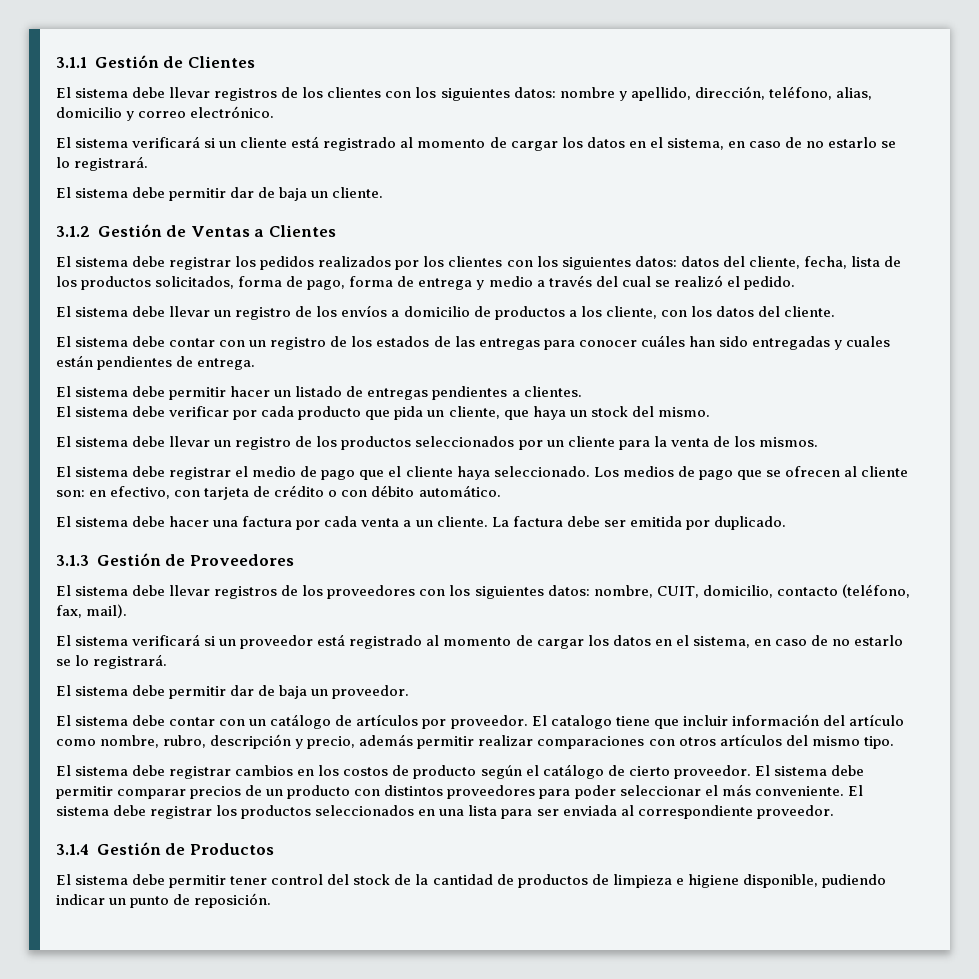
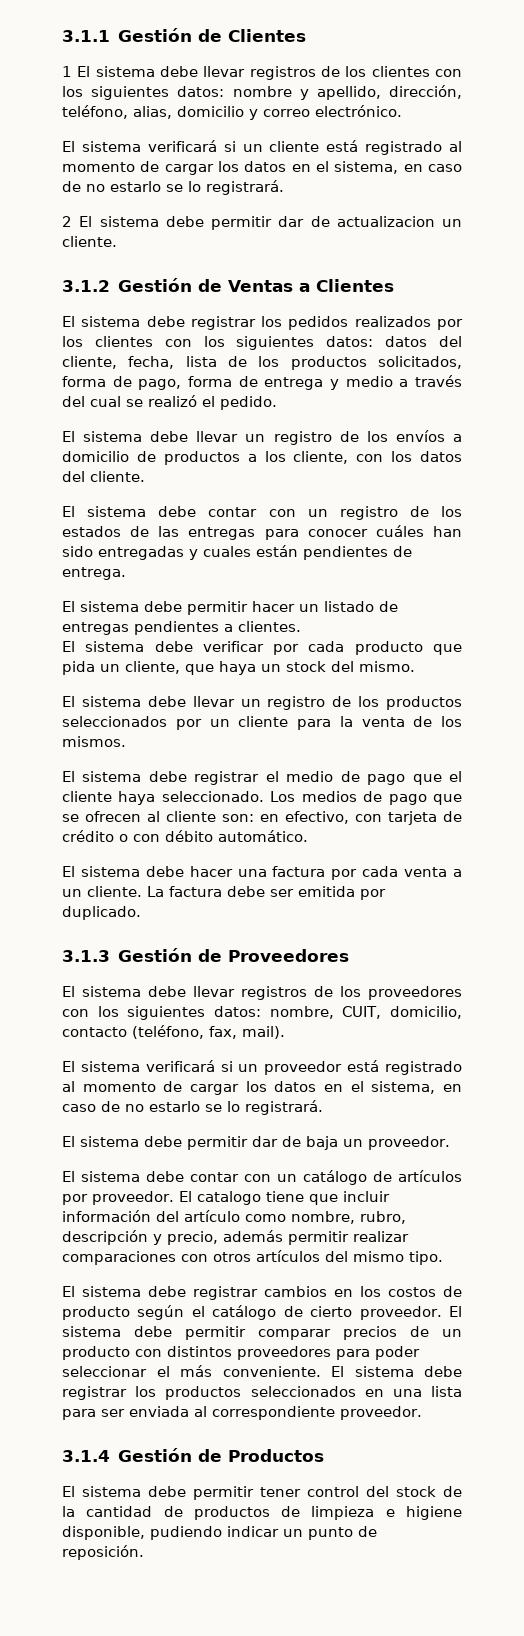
(255, 62) none -> [62,66,72,77] 1
[56,187,308,201] El sistema debe permitir dar de baja -> [62,216,435,230] 2 El sistema debe permitir dar de actualizacion

